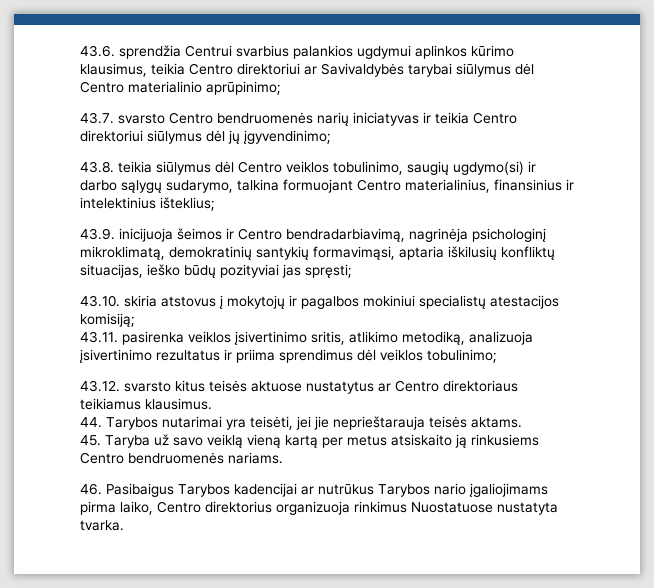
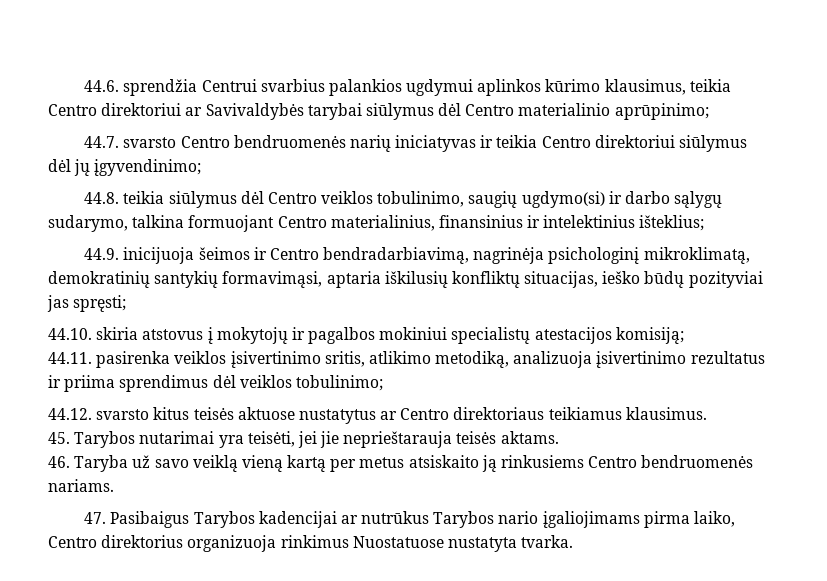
[80,45,115,57] 43.6. -> [84,80,120,92] 44.6.
[80,112,114,124] 43.7. -> [84,136,120,148] 44.7.
[80,161,114,173] 43.8. -> [84,192,120,204] 44.8.
[80,228,115,240] 43.9. -> [84,248,120,260] 44.9.
[80,295,120,307] 43.10. -> [48,328,92,340] 44.10.
[80,331,118,343] 43.11. -> [48,352,92,364] 44.11.
[80,380,120,392] 43.12. -> [48,408,92,420] 44.12.
[80,417,102,428] 44. -> [48,432,70,444] 45.
[80,435,101,446] 45. -> [48,456,70,468] 46.
[80,483,102,495] 46. -> [84,512,107,524] 47.

